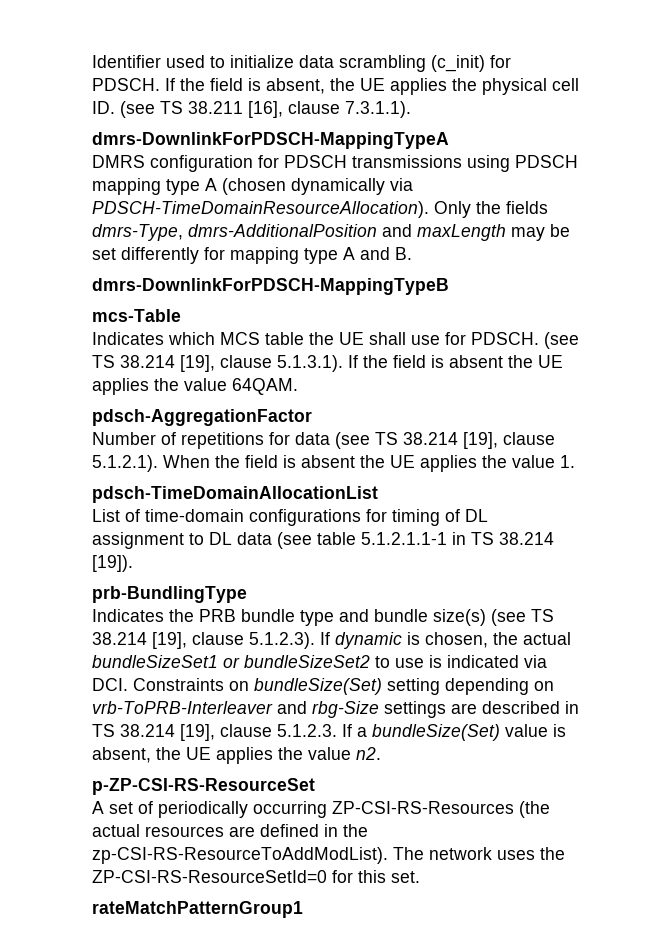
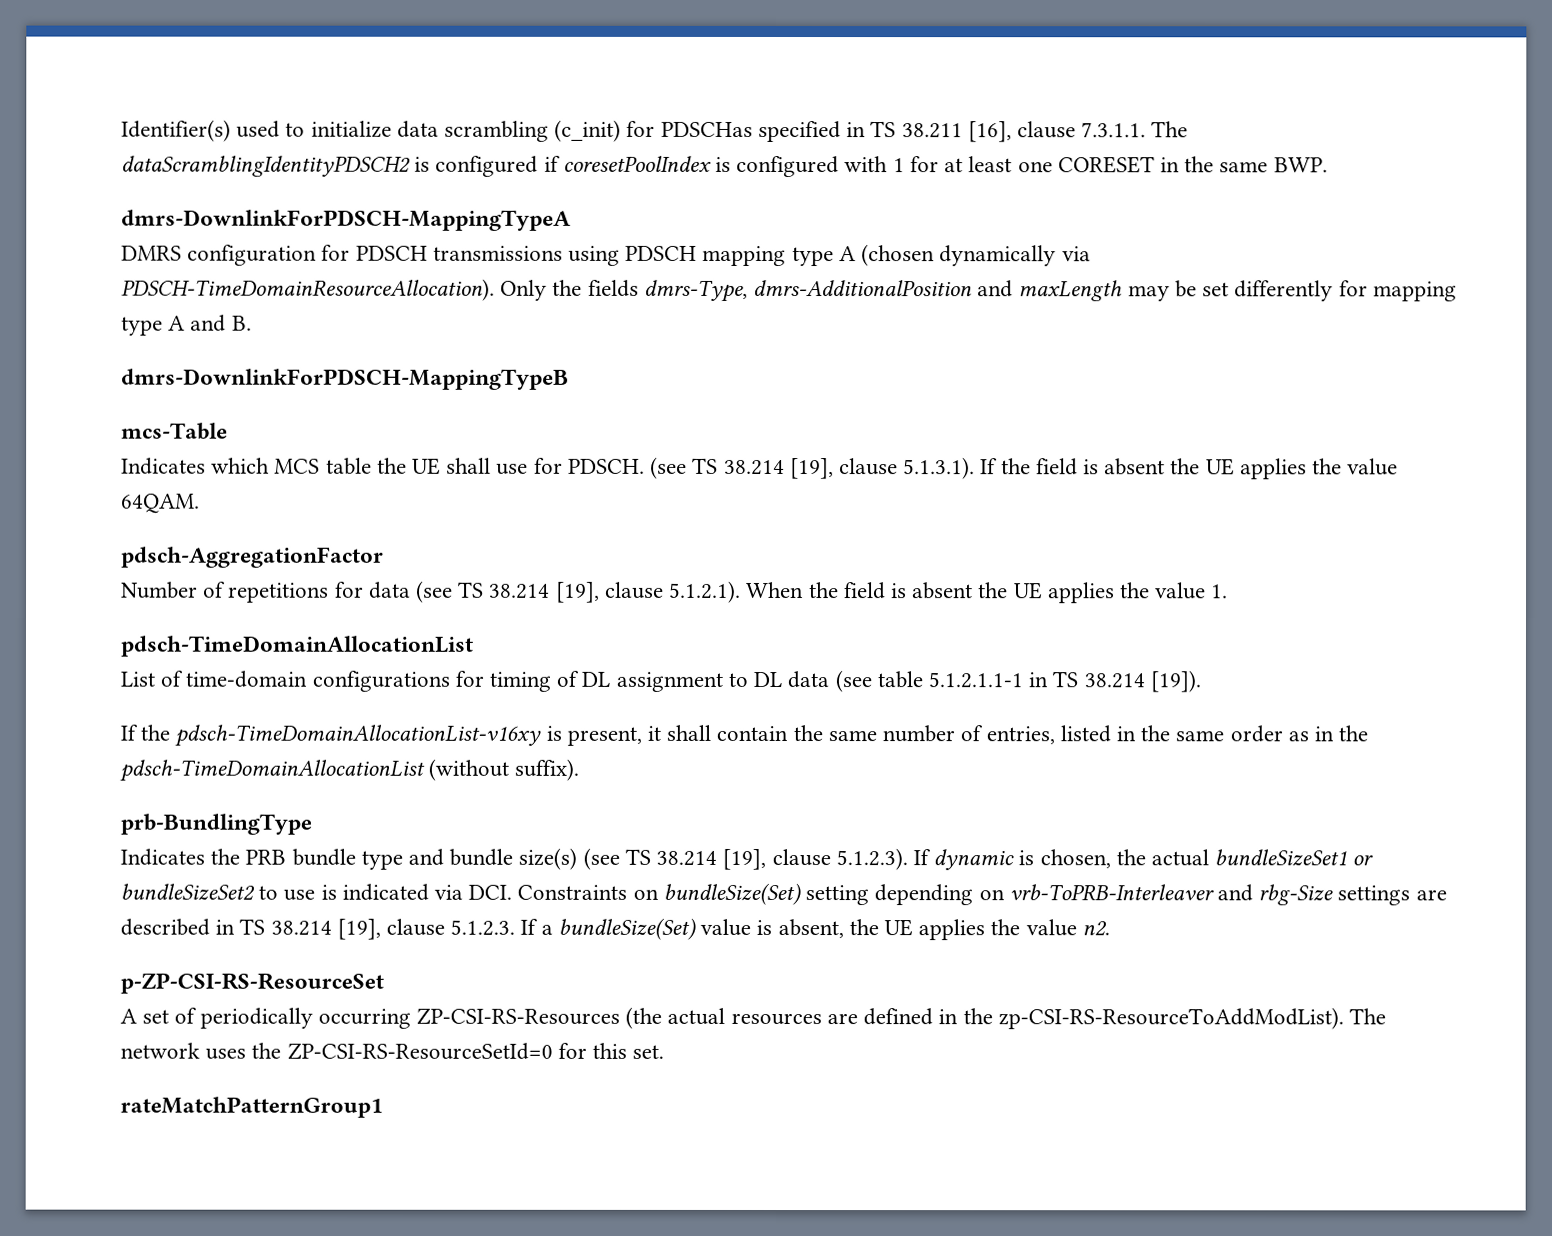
[92,55,161,68] Identifier -> [121,119,231,142] Identifier(s)
[92,78,579,95] [92,101,411,118] PDSCH. If the field is absent, the UE applies the physical cell ID. (see TS 38.211 [16], clause 7.3.1.1). -> [660,120,1189,143] [121,155,1328,178] PDSCHas specified in TS 38.211 [16], clause 7.3.1.1. The dataScramblingIdentityPDSCH2 is configured if coresetPoolIndex is configured with 1 for at least one CORESET in the same BWP.
(133, 563) none -> [120,724,1369,747] [119,758,580,782] // If the pdsch-TimeDomainAllocationList-v16xy is present, it shall contain the same number of entries, listed in the same order as in the pdsch-TimeDomainAllocationList (without suffix).

